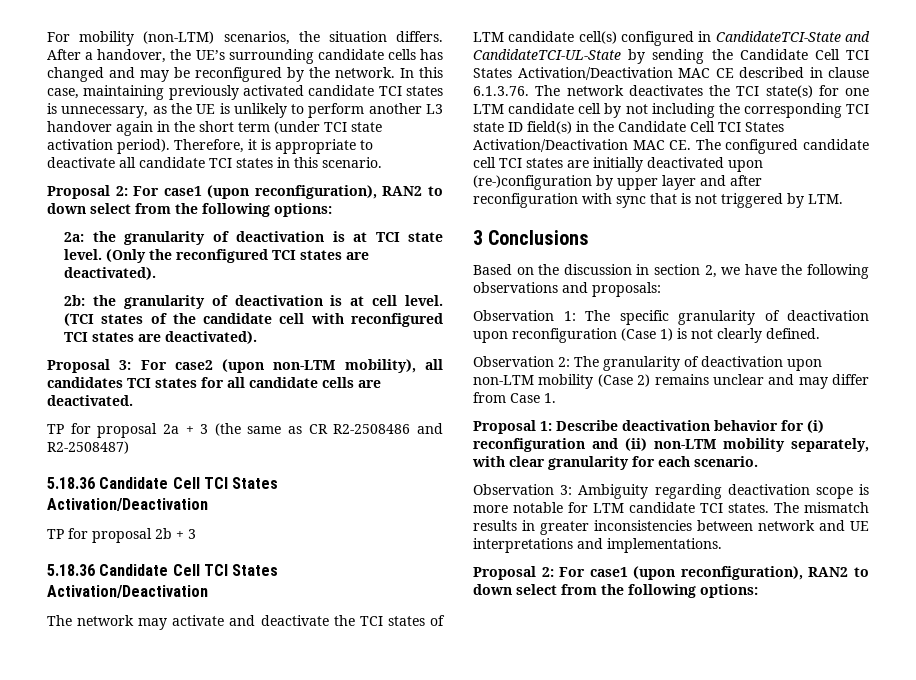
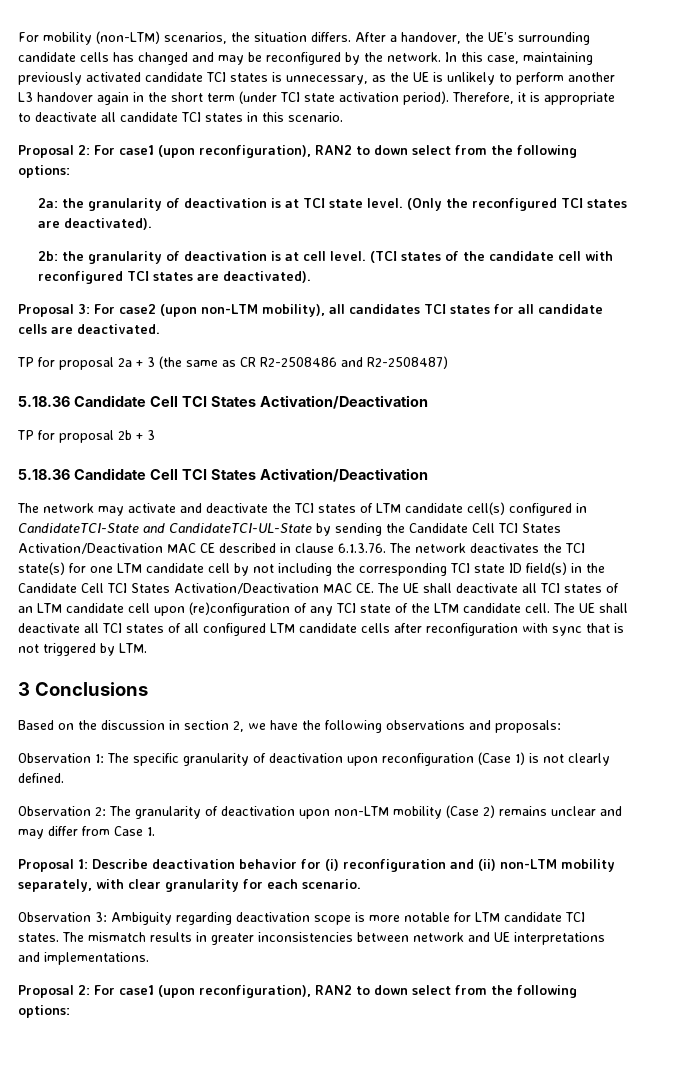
[725,139,869,154] [473,157,763,172] [473,175,726,190] configured candidate cell TCI states are initially deactivated upon (re-)configuration by upper layer and -> [403,583,619,593] [18,602,628,616] [18,623,390,636] UE shall deactivate all TCI states of an LTM candidate cell upon (re)configuration of any TCI state of the LTM candidate cell. The UE shall deactivate all TCI states of all configured LTM candidate cells

